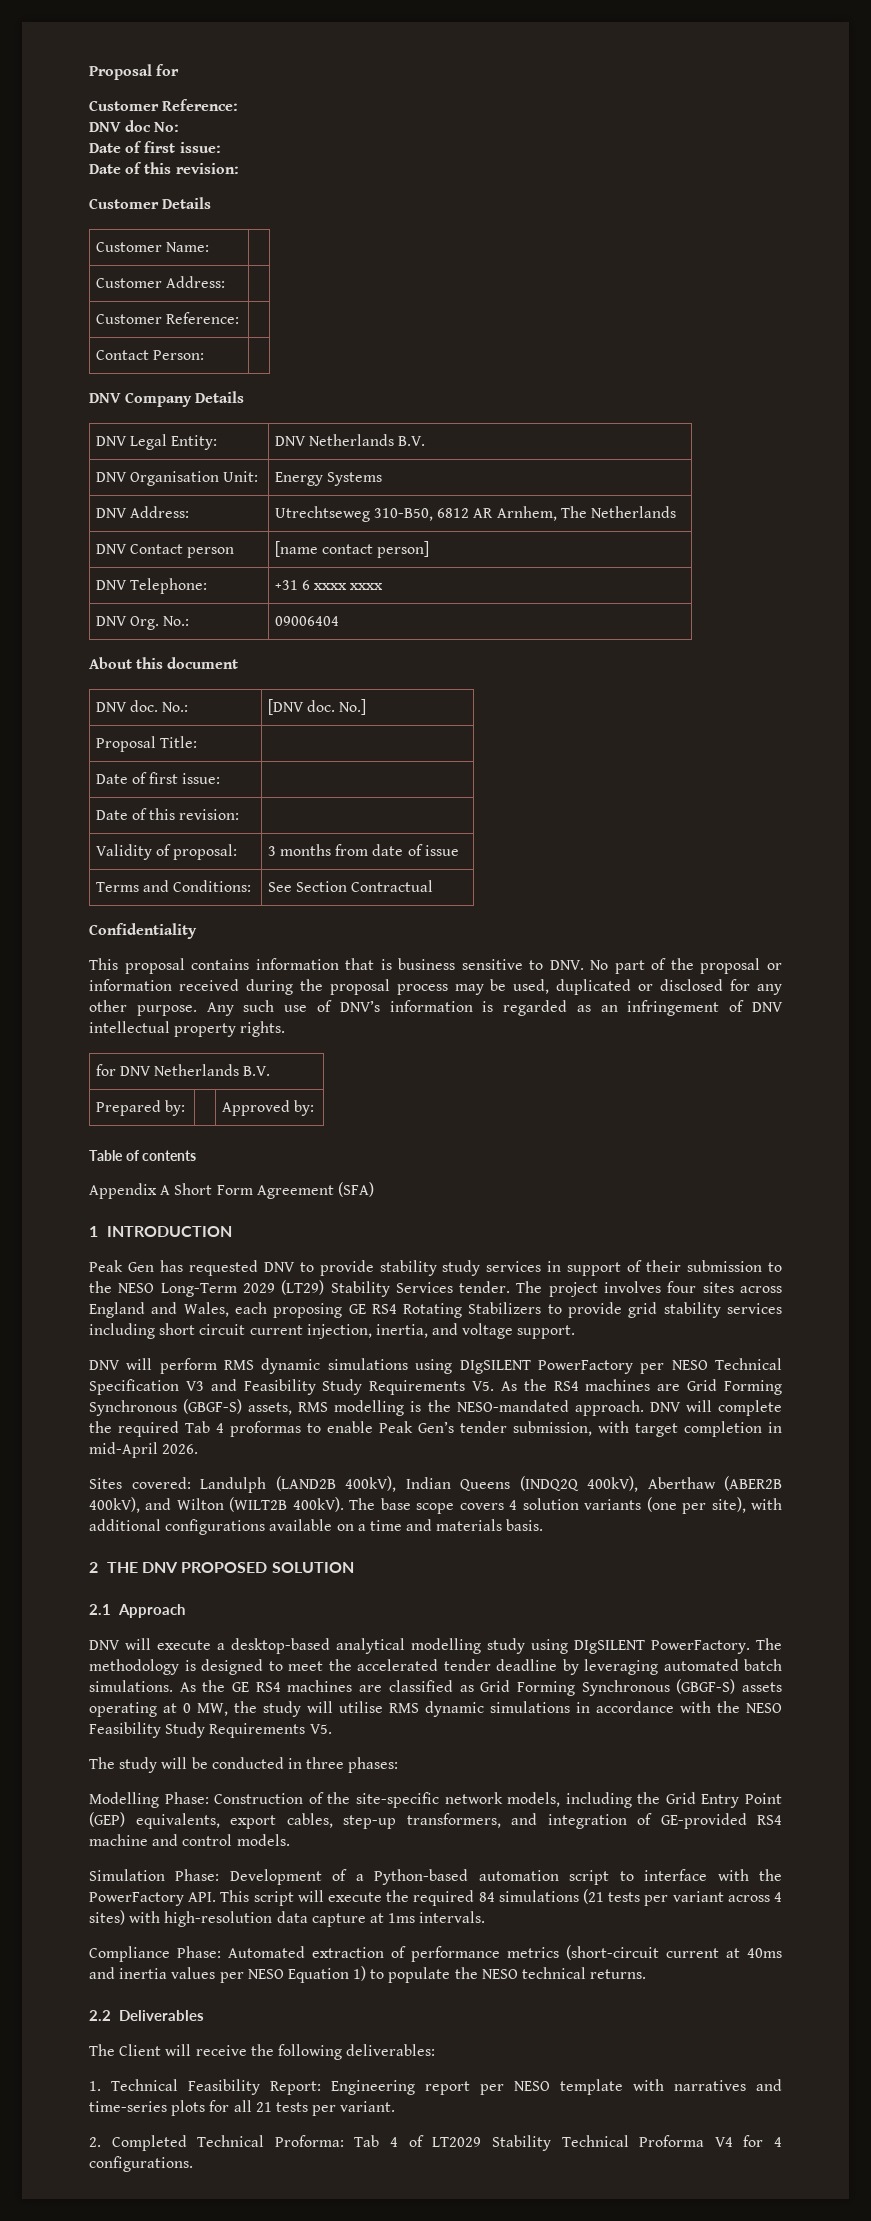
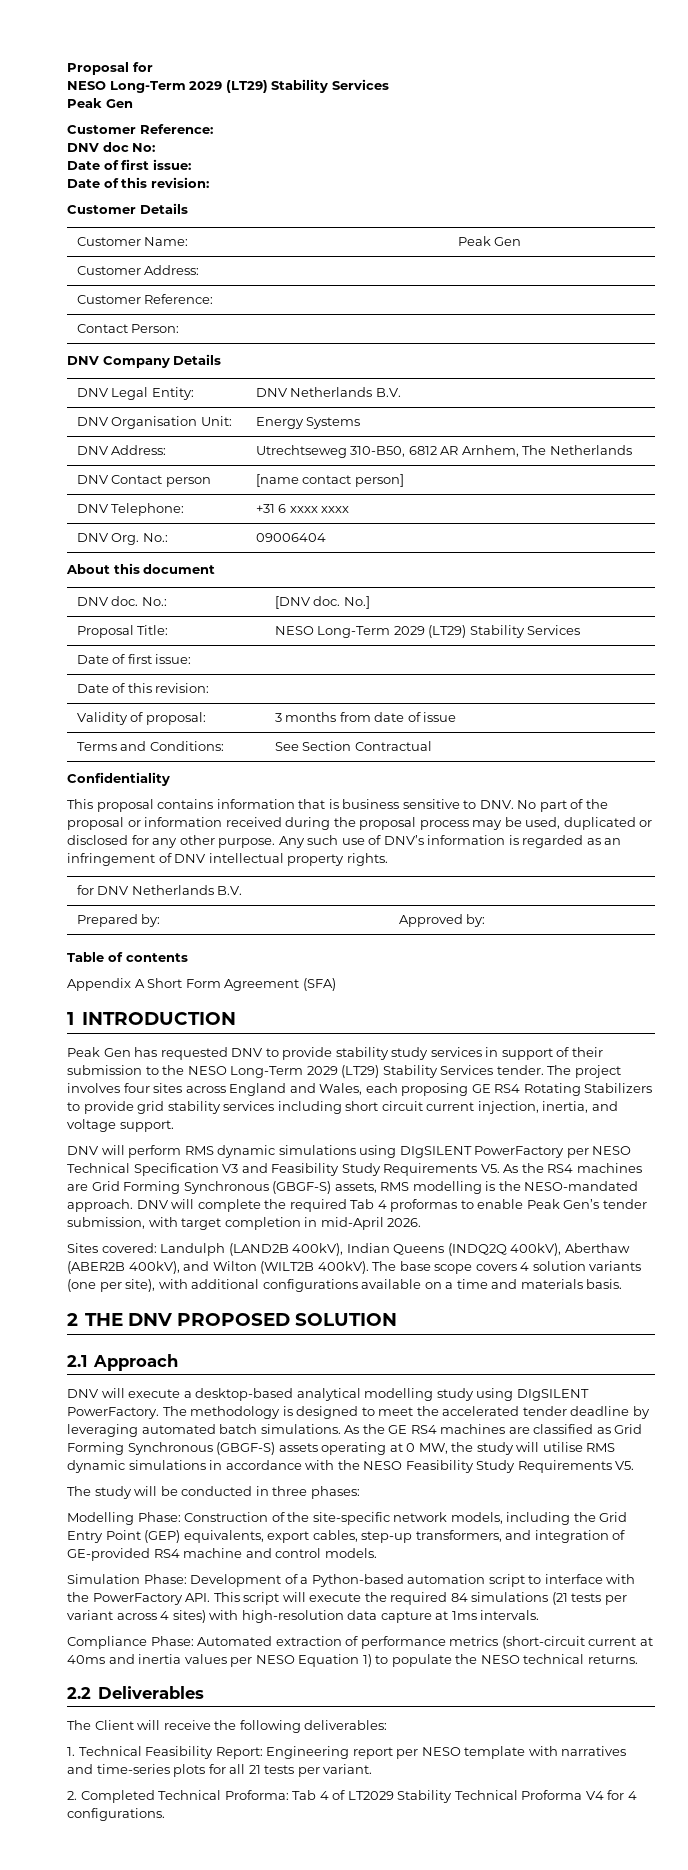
(180, 70) none -> [67,79,389,93] [67,98,133,108] // NESO Long-Term 2029 (LT29) Stability Services // Peak Gen
(210, 247) none -> [457,236,522,246] Peak Gen
(198, 742) none -> [274,625,581,638] NESO Long-Term 2029 (LT29) Stability Services

